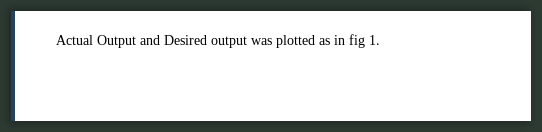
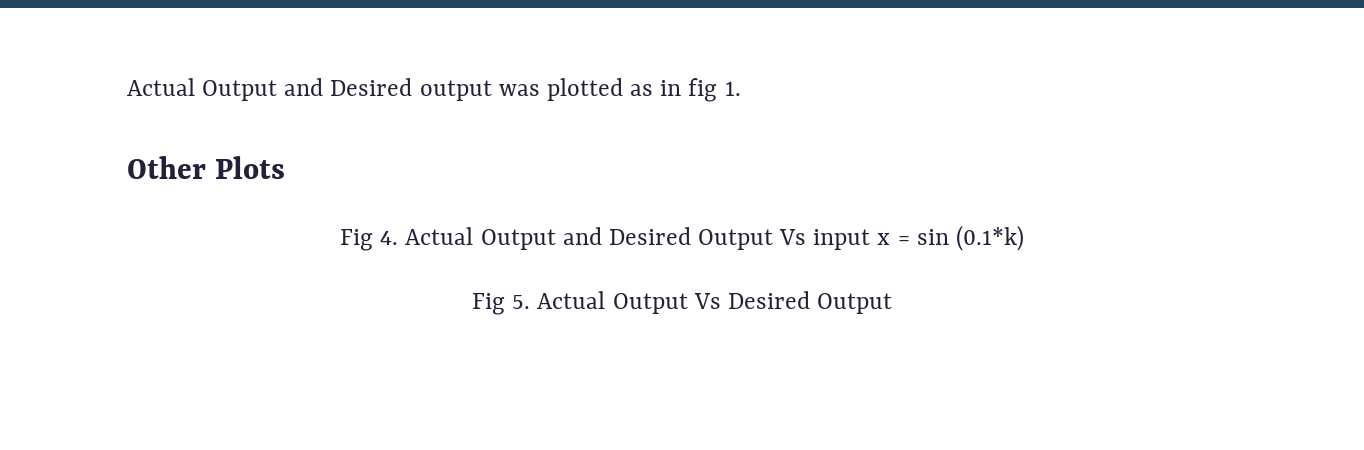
(380, 40) none -> [127,156,286,179] [340,225,1024,251] [472,291,892,315] // Other Plots // Fig 4. Actual Output and Desired Output Vs input x = sin (0.1*k) // Fig 5. Actual Output Vs Desired Output

